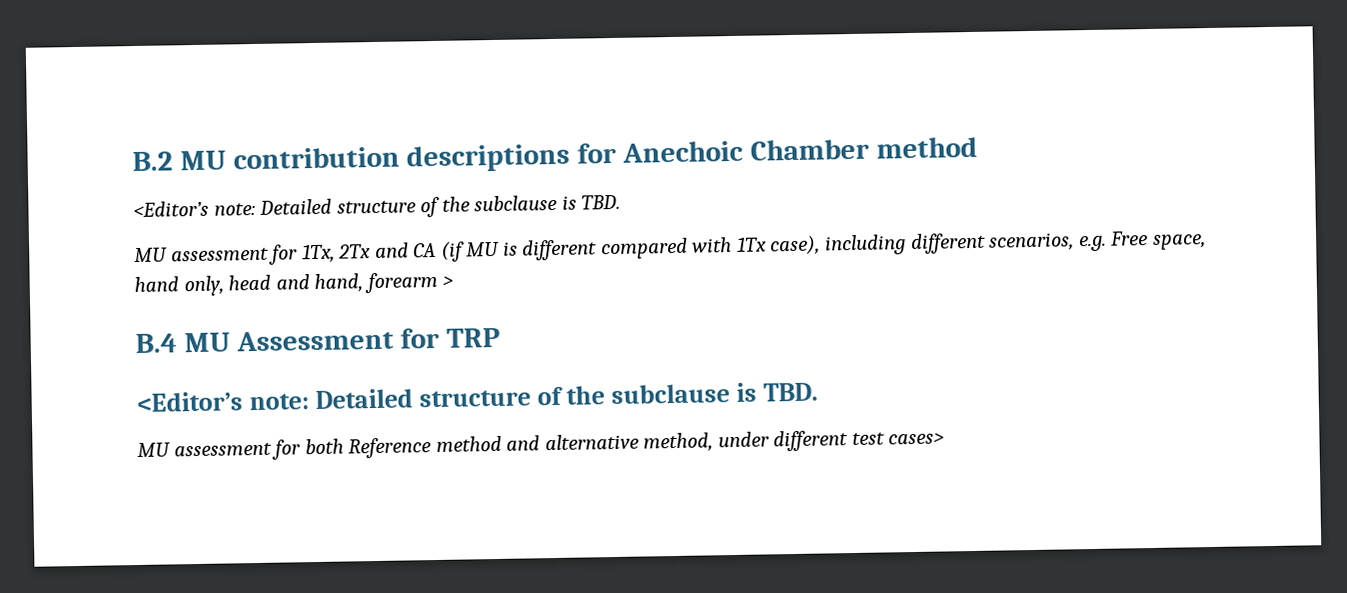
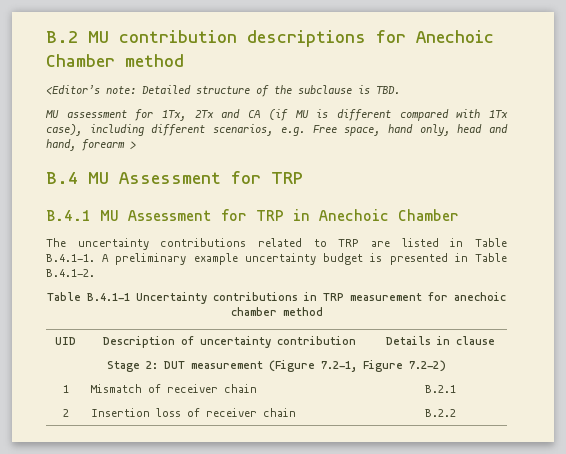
[136,382,819,413] [137,430,945,460] <Editor’s note: Detailed structure of the subclause is TBD. // MU assessment for both Reference method and alternative method, under different test cases> -> [46,209,459,221] [46,238,508,250] [46,253,508,265] [46,269,95,277] [47,292,506,304] [230,307,323,316] [55,337,76,345] [103,336,356,348] [386,336,495,345] [107,360,446,372] [62,385,69,393] [90,384,257,393] [425,385,456,393] [62,409,69,417] [90,408,296,417] [425,409,456,417] B.4.1 MU Assessment for TRP in Anechoic Chamber // The uncertainty contributions related to TRP are listed in Table B.4.1-1. A preliminary example uncertainty budget is presented in Table B.4.1-2. // Table B.4.1-1 Uncertainty contributions in TRP measurement for anechoic chamber method // UID | Description of uncertainty contribution | Details in clause // Stage 2: DUT measurement (Figure 7.2-1, Figure 7.2-2) // 1 | Mismatch of receiver chain | B.2.1 // 2 | Insertion loss of receiver chain | B.2.2

